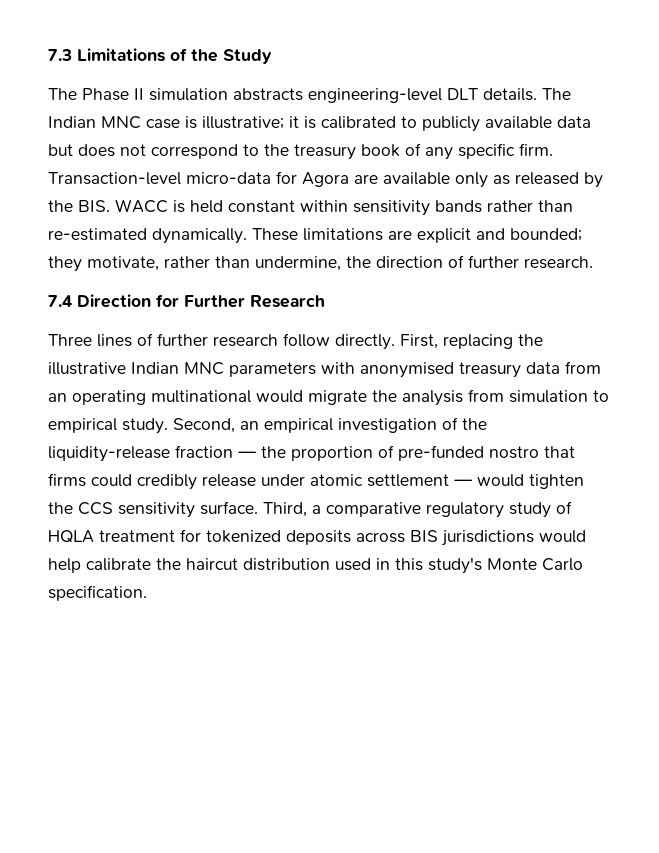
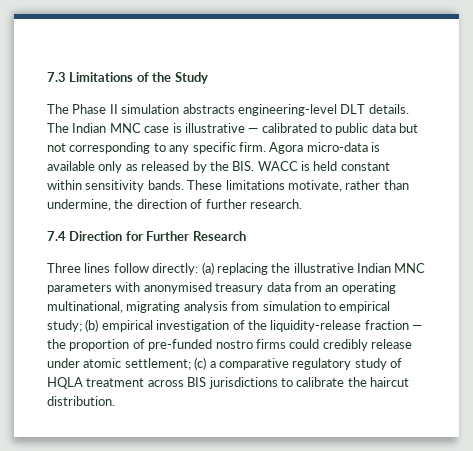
[202,116,591,132] [48,143,553,160] [48,171,378,187] illustrative; it is calibrated to publicly available data but does not correspond to the treasury book of any specific firm. Transaction-level micro-data for Agora are -> [184,123,419,135] [47,142,380,154] illustrative — calibrated to public data but not corresponding to any specific firm. Agora micro-data is
[435,200,573,213] [48,228,582,244] [48,256,82,272] bands rather than re-estimated dynamically. These limitations are explicit and bounded; they -> [147,180,285,190] bands. These limitations
[137,333,438,350] of further research follow directly. First, -> [113,262,214,275] follow directly: (a)
[151,390,397,405] multinational would migrate the -> [47,301,181,313] multinational, migrating
[122,418,259,434] study. Second, an -> [47,319,99,332] study; (b)
[544,446,575,458] that -> (253, 344) none
[367,474,584,489] [48,501,307,518] settlement — would tighten the CCS sensitivity surface. Third, -> [124,357,207,370] settlement; (c)
[180,529,351,545] for tokenized deposits -> (145, 382) none
[539,530,586,543] [48,558,81,573] would help -> [280,378,293,387] to
[243,557,583,574] [48,585,147,601] distribution used in this study's Monte Carlo specification. -> [47,396,115,406] distribution.

